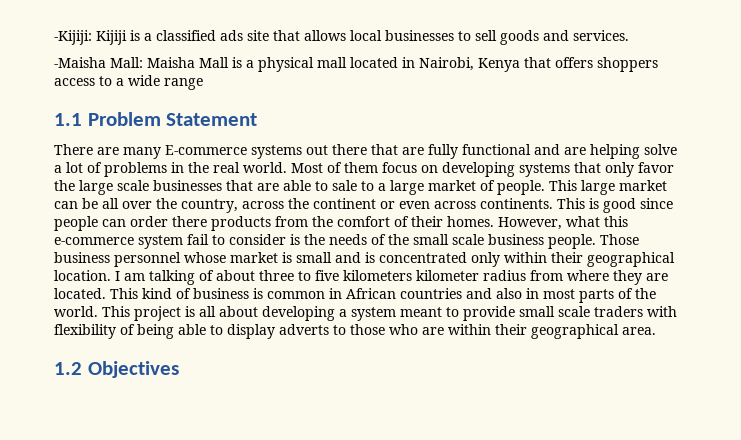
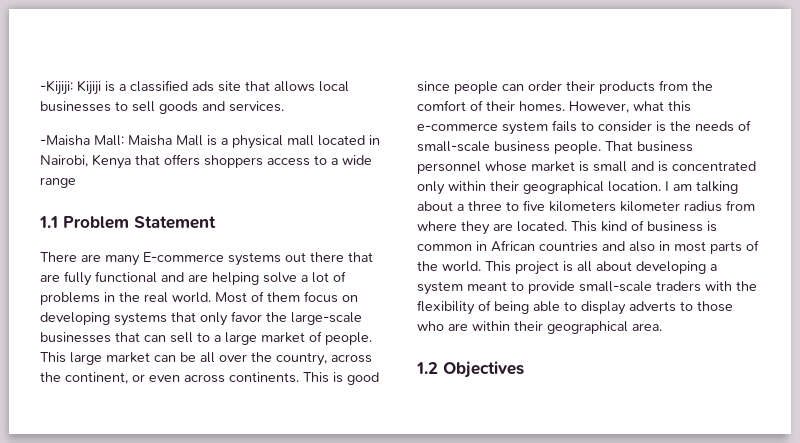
[79,180,357,195] large scale businesses that are able to sale -> [291,312,362,325] [40,332,193,343] large-scale businesses that can sell
[313,198,376,209] continent -> [65,372,128,384] continent,
[172,216,207,227] there -> [566,81,595,91] their
[187,234,209,245] fail -> [552,120,577,132] fails
[388,234,484,245] the small scale -> [417,141,490,152] small-scale
[600,234,639,245] Those -> [605,141,633,151] That
[199,270,255,281] of about -> [417,201,464,211] about a
[519,306,590,317] small scale -> [579,281,652,292] small-scale
(677, 311) none -> [736,281,757,291] the

